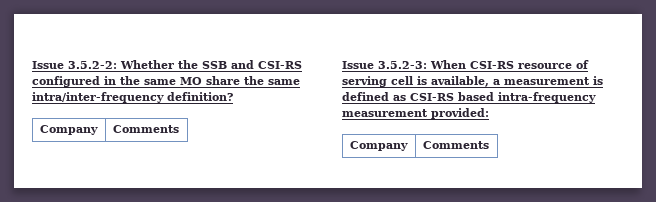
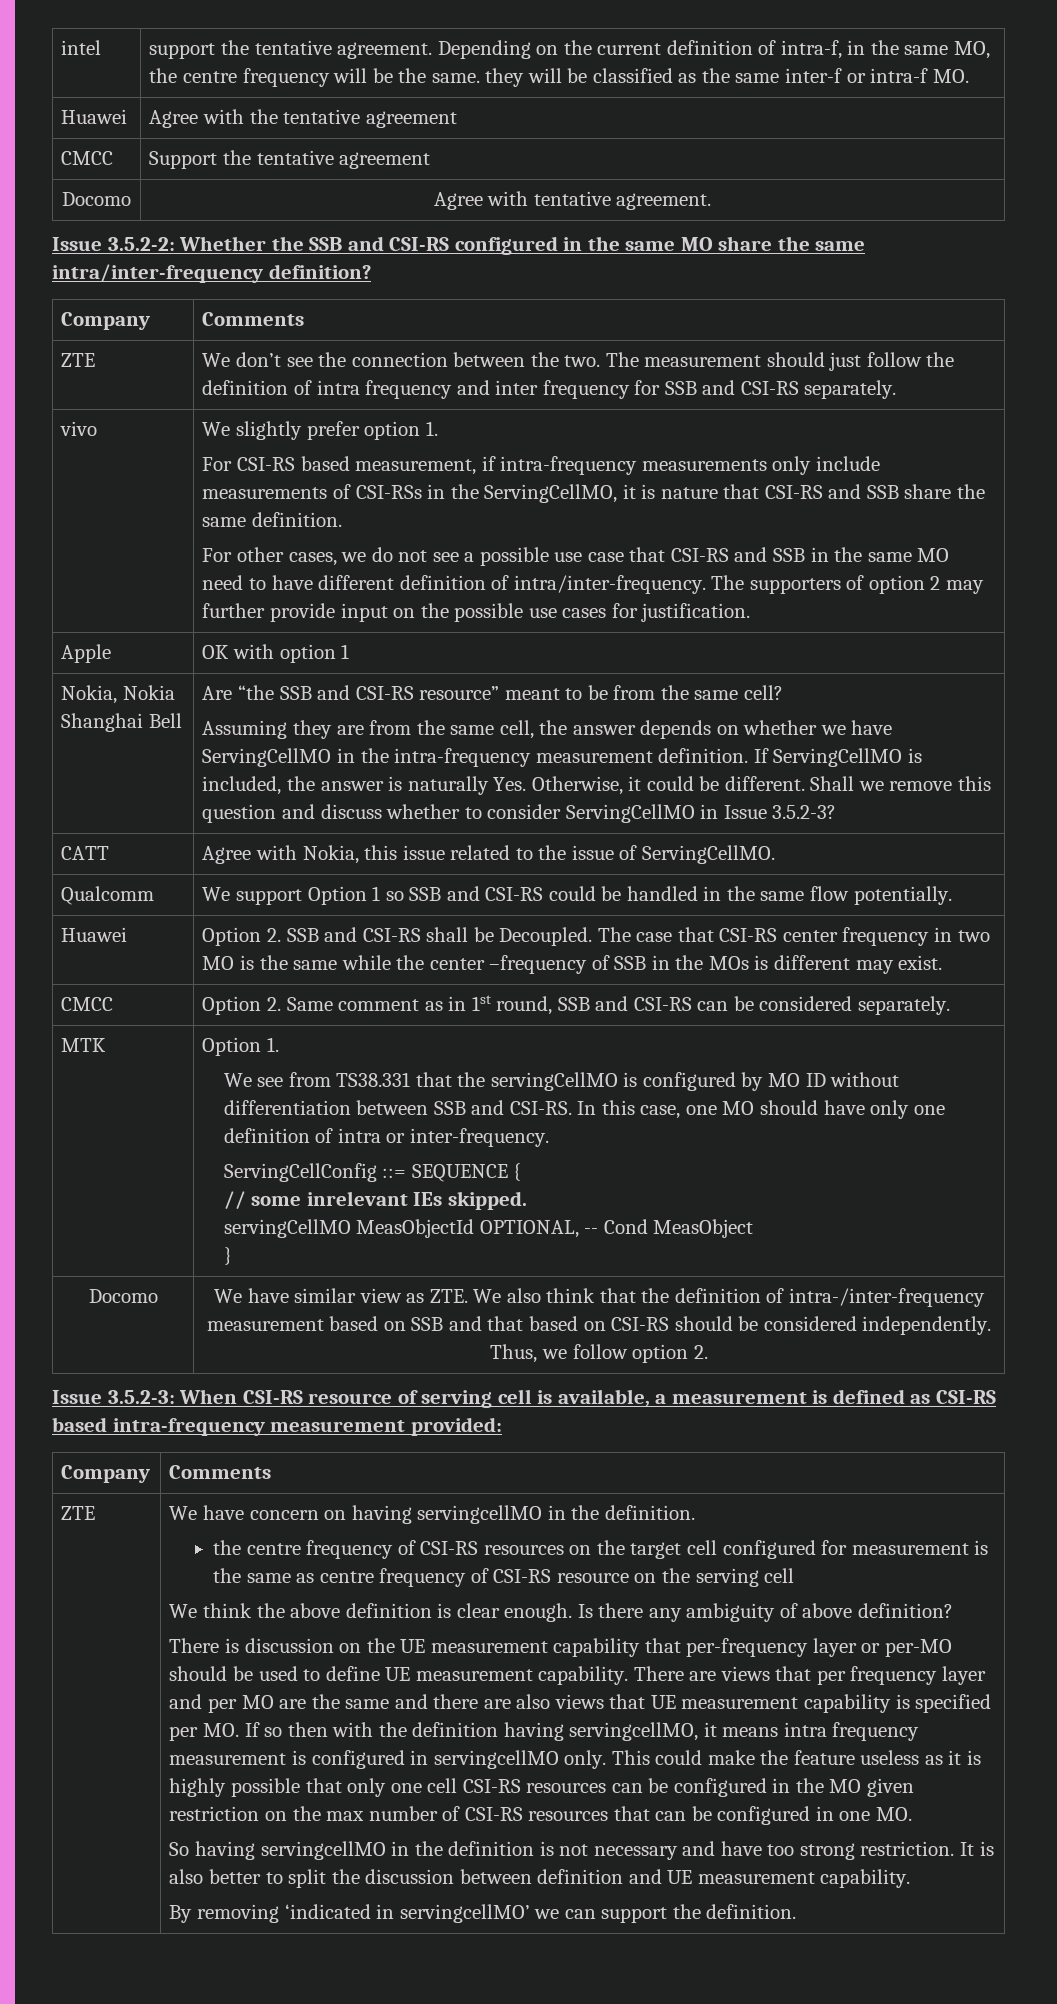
(32, 65) none -> [61,40,102,55] [149,40,990,59] [149,68,969,87] [61,109,128,124] [149,109,457,128] [61,151,114,165] [149,150,431,169] [62,192,131,206] [433,191,712,210] intel | support the tentative agreement. Depending on the current definition of intra-f, in the same MO, the centre frequency will be the same. they will be classified as the same inter-f or intra-f MO. // Huawei | Agree with the tentative agreement // CMCC | Support the tentative agreement // Docomo | Agree with tentative agreement. //
(179, 129) none -> [61,353,96,367] [202,352,955,371] [202,380,897,399] [60,421,98,436] [202,421,438,440] [202,456,880,475] [202,484,985,503] [202,512,343,527] [202,547,950,566] [202,575,984,594] [202,603,751,622] [61,644,112,663] [202,644,350,663] [61,685,176,704] [61,713,183,732] [202,685,783,700] [202,720,893,739] [202,748,922,767] [202,776,991,795] [202,804,837,823] [61,846,110,860] [202,845,775,864] [61,886,155,905] [202,886,952,905] [61,927,128,942] [202,927,990,946] [202,955,943,974] [61,997,114,1011] [202,995,950,1015] [61,1038,107,1052] [202,1037,280,1056] [223,1072,900,1091] [223,1100,945,1119] [223,1128,549,1147] [223,1163,522,1182] [223,1191,527,1210] [223,1219,754,1238] [223,1247,232,1265] [88,1289,158,1303] [214,1288,985,1307] [206,1316,992,1335] [490,1344,708,1363] // ZTE | We don’t see the connection between the two. The measurement should just follow the definition of intra frequency and inter frequency for SSB and CSI-RS separately. // vivo | We slightly prefer option 1. // For CSI-RS based measurement, if intra-frequency measurements only include measurements of CSI-RSs in the ServingCellMO, it is nature that CSI-RS and SSB share the same definition. // For other cases, we do not see a possible use case that CSI-RS and SSB in the same MO need to have different definition of intra/inter-frequency. The supporters of option 2 may further provide input on the possible use cases for justification. // Apple | OK with option 1 // Nokia, Nokia Shanghai Bell | Are “the SSB and CSI-RS resource” meant to be from the same cell? // Assuming they are from the same cell, the answer depends on whether we have ServingCellMO in the intra-frequency measurement definition. If ServingCellMO is included, the answer is naturally Yes. Otherwise, it could be different. Shall we remove this question and discuss whether to consider ServingCellMO in Issue 3.5.2-3? // CATT | Agree with Nokia, this issue related to the issue of ServingCellMO. // Qualcomm | We support Option 1 so SSB and CSI-RS could be handled in the same flow potentially. // Huawei | Option 2. SSB and CSI-RS shall be Decoupled. The case that CSI-RS center frequency in two MO is the same while the center –frequency of SSB in the MOs is different may exist. // CMCC | Option 2. Same comment as in 1st round, SSB and CSI-RS can be considered separately. // MTK | Option 1. // We see from TS38.331 that the servingCellMO is configured by MO ID without differentiation between SSB and CSI-RS. In this case, one MO should have only one definition of intra or inter-frequency. // ServingCellConfig ::= SEQUENCE { // // some inrelevant IEs skipped. // servingCellMO MeasObjectId OPTIONAL, -- Cond MeasObject // } // Docomo | We have similar view as ZTE. We also think that the definition of intra-/inter-frequency measurement based on SSB and that based on CSI-RS should be considered independently. Thus, we follow option 2.
(489, 145) none -> [61,1506,96,1520] [169,1505,695,1524] [213,1540,989,1559] [213,1568,795,1587] [169,1603,953,1622] [169,1638,952,1657] [169,1666,986,1685] [169,1694,992,1713] [169,1722,920,1741] [169,1750,981,1769] [169,1778,914,1797] [169,1806,912,1825] [169,1841,994,1860] [169,1869,911,1888] [169,1904,797,1923] // ZTE | We have concern on having servingcellMO in the definition. // the centre frequency of CSI-RS resources on the target cell configured for measurement is the same as centre frequency of CSI-RS resource on the serving cell // We think the above definition is clear enough. Is there any ambiguity of above definition? // There is discussion on the UE measurement capability that per-frequency layer or per-MO should be used to define UE measurement capability. There are views that per frequency layer and per MO are the same and there are also views that UE measurement capability is specified per MO. If so then with the definition having servingcellMO, it means intra frequency measurement is configured in servingcellMO only. This could make the feature useless as it is highly possible that only one cell CSI-RS resources can be configured in the MO given restriction on the max number of CSI-RS resources that can be configured in one MO. // So having servingcellMO in the definition is not necessary and have too strong restriction. It is also better to split the discussion between definition and UE measurement capability. // By removing ‘indicated in servingcellMO’ we can support the definition.

